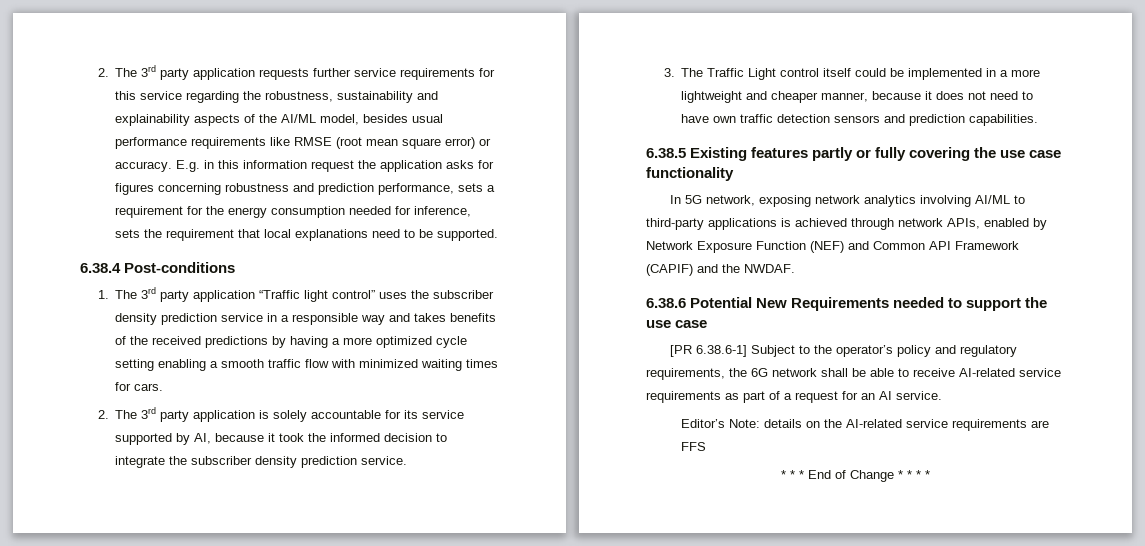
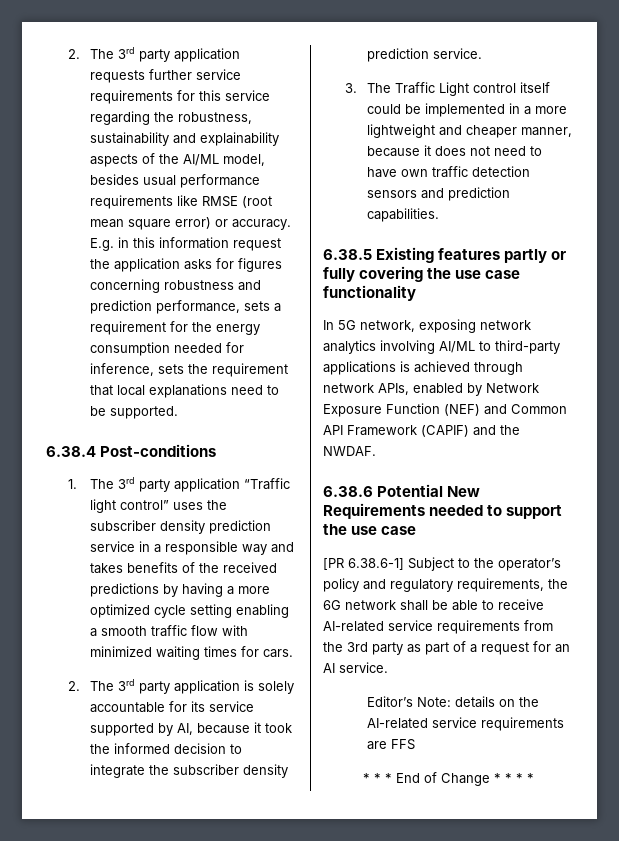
(721, 397) none -> [524,620,553,631] [323,642,403,655] from the 3rd party

